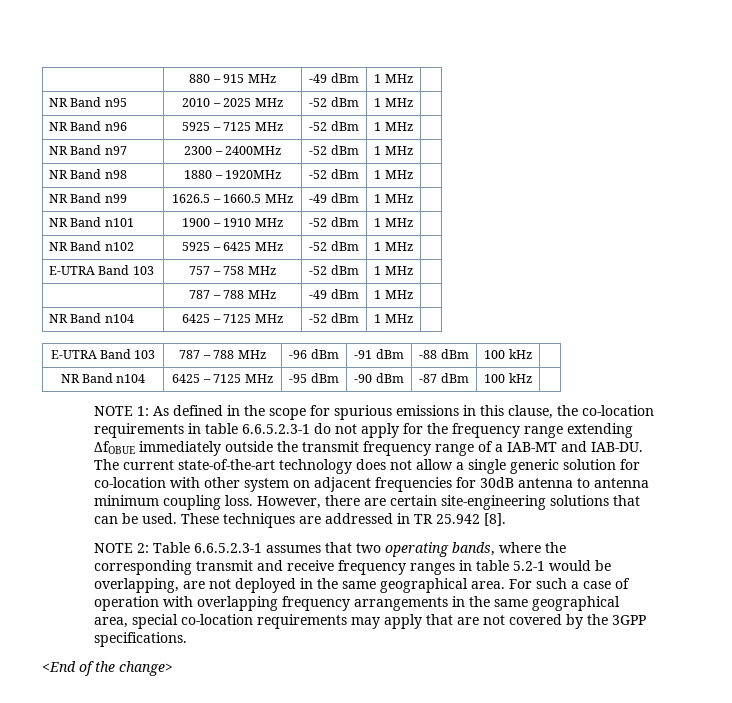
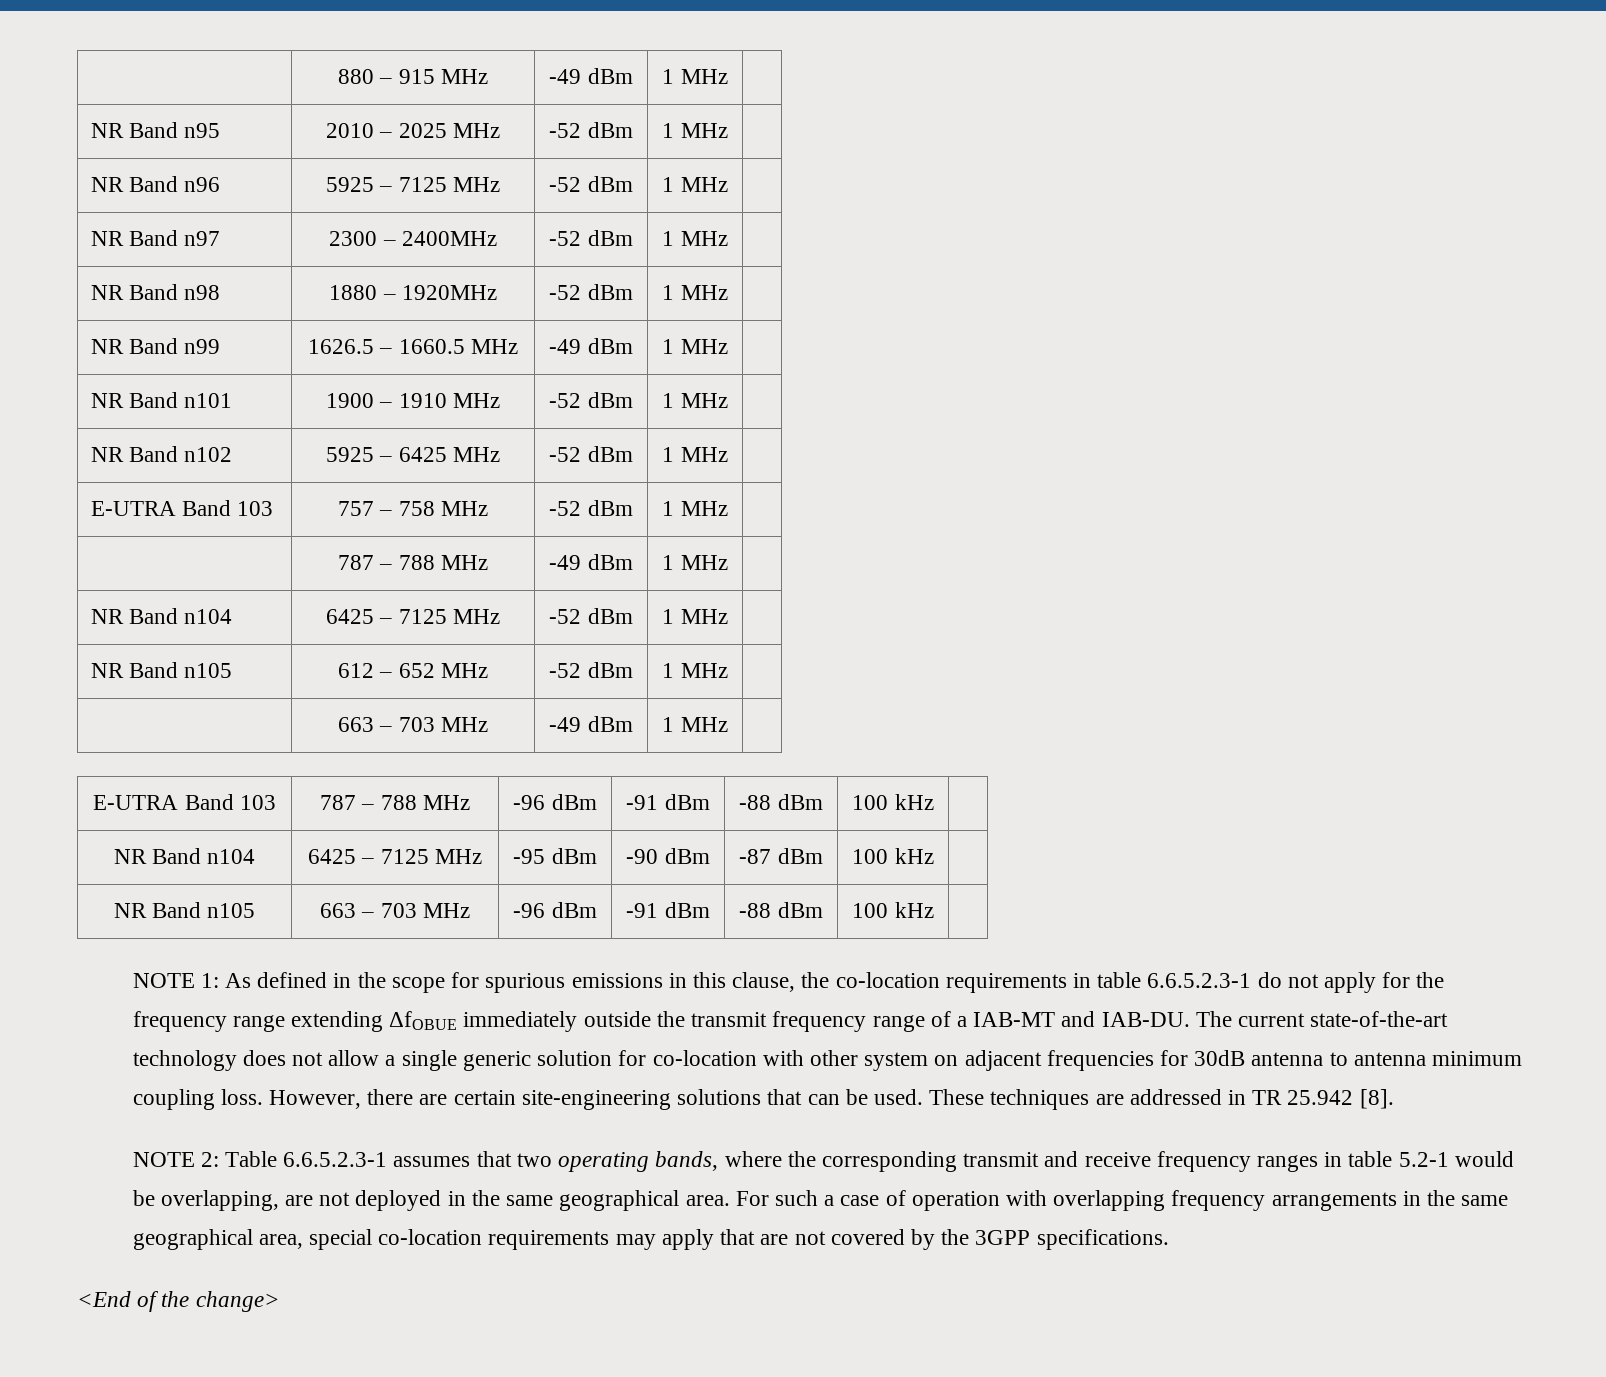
(413, 318) none -> [90,662,232,678] [338,663,488,678] [549,662,633,678] [662,663,728,678] [338,717,488,732] [549,716,633,732] [662,717,728,732] // NR Band n105 | 612 – 652 MHz | -52 dBm | 1 MHz | // | 663 – 703 MHz | -49 dBm | 1 MHz |
(532, 378) none -> [113,902,256,918] [320,903,470,918] [513,902,597,918] [626,902,710,918] [739,902,823,918] [852,902,934,918] // NR Band n105 | 663 – 703 MHz | -96 dBm | -91 dBm | -88 dBm | 100 kHz |

